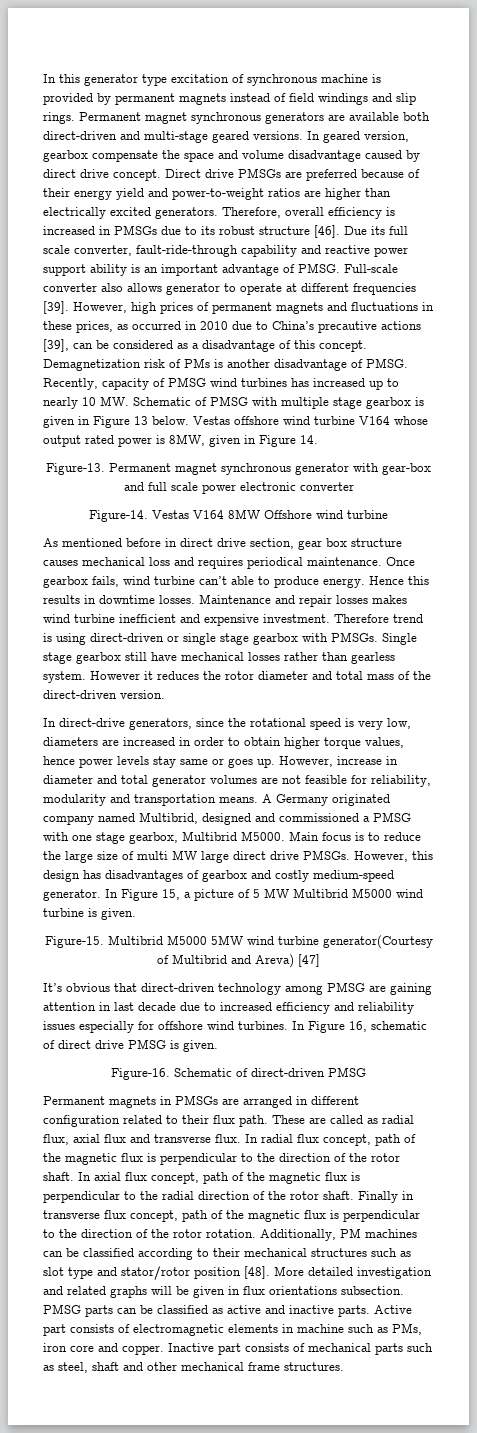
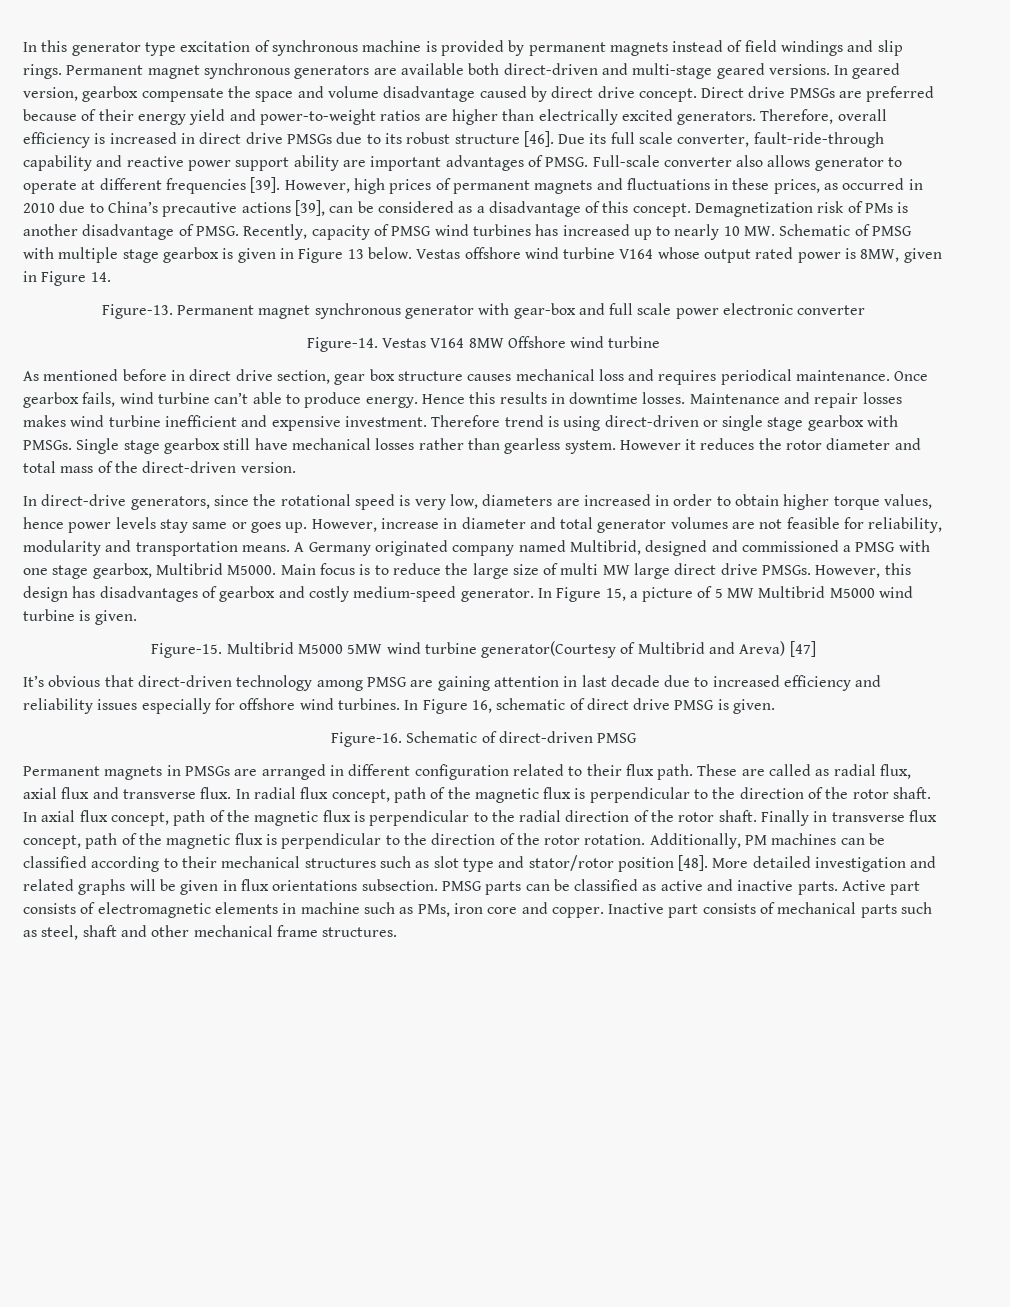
(111, 230) none -> [199,132,283,144] direct drive
[131,264,279,276] is an important advantage -> [342,155,524,171] are important advantages

